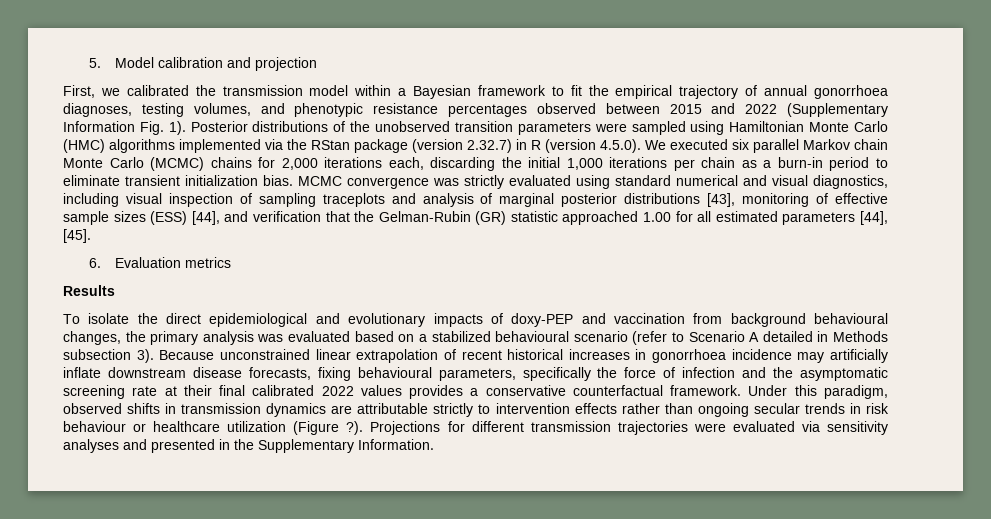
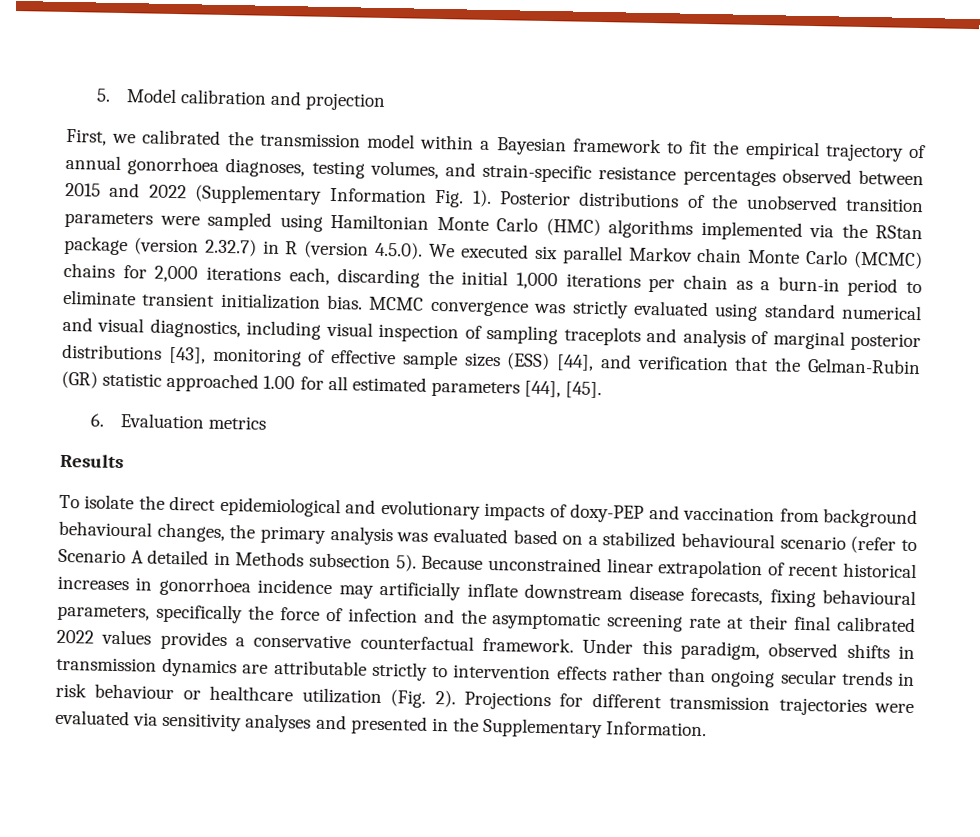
[294,103,364,117] phenotypic -> [482,163,593,183] strain-specific
[136,349,154,363] 3). -> [395,554,417,572] 5).
[293,421,364,435] (Figure ?). -> [390,689,456,708] (Fig. 2).

